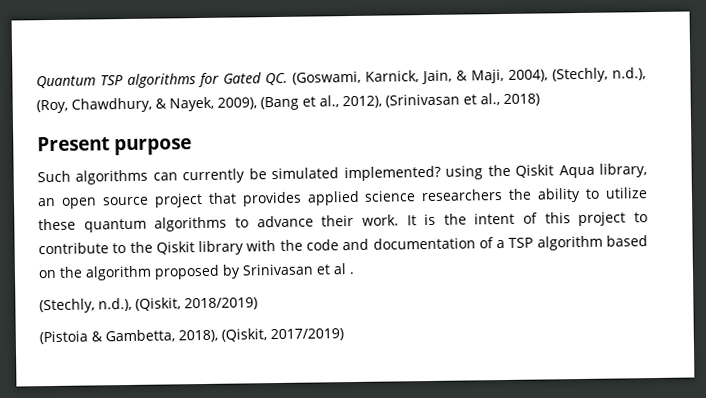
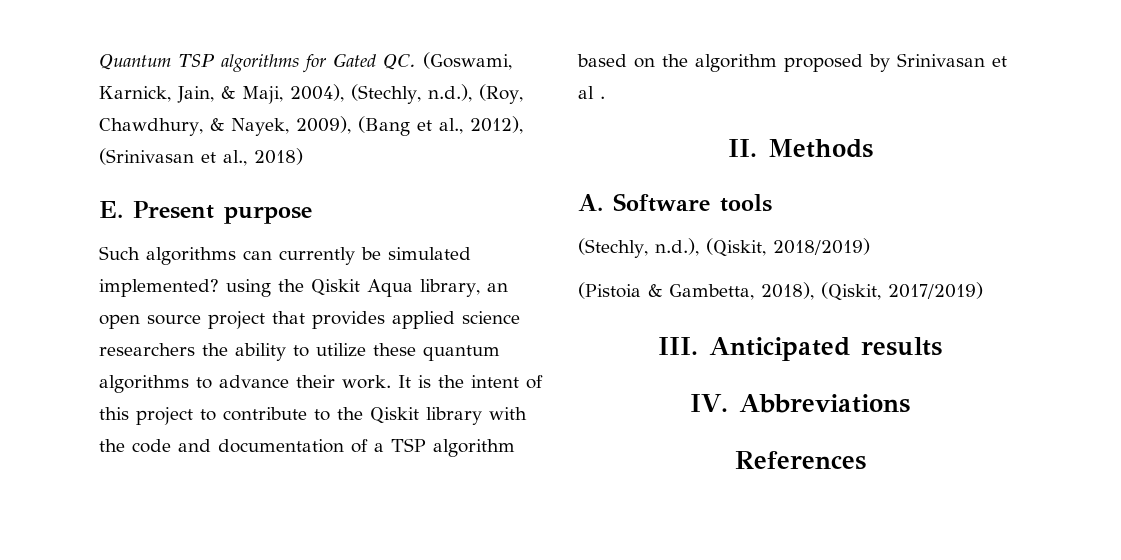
(540, 99) none -> [99,201,123,218] E.
(354, 273) none -> [727,139,873,158] [578,193,772,212] // II. Methods // A. Software tools
(344, 335) none -> [658,337,942,361] [690,394,910,413] [734,451,866,470] // III. Anticipated results // IV. Abbreviations // References

